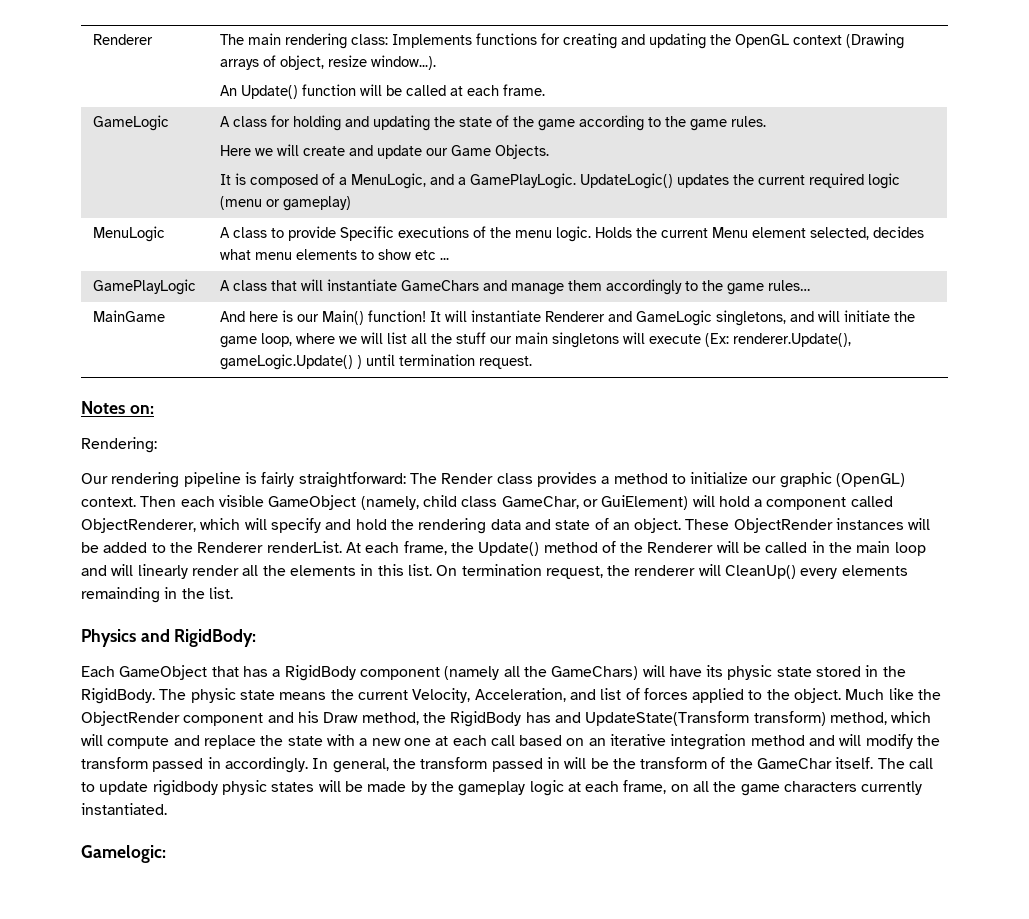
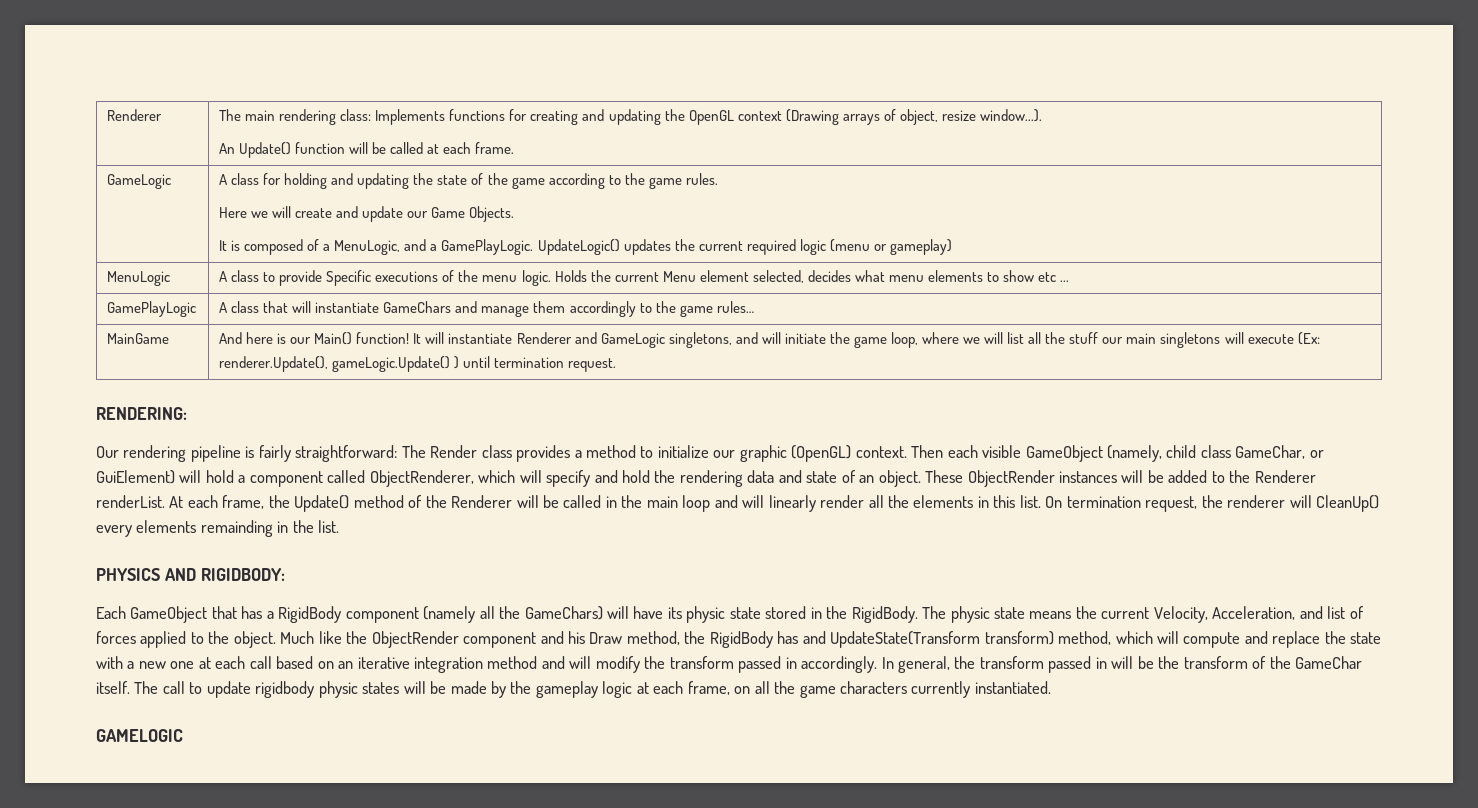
[81,401,154,414] [81,437,157,453] Notes on: // Rendering: -> [96,407,187,420] RENDERING:
[81,629,257,647] Physics and RigidBody: -> [96,568,285,581] PHYSICS AND RIGIDBODY:
[81,845,166,863] Gamelogic: -> [96,729,183,742] GAMELOGIC

